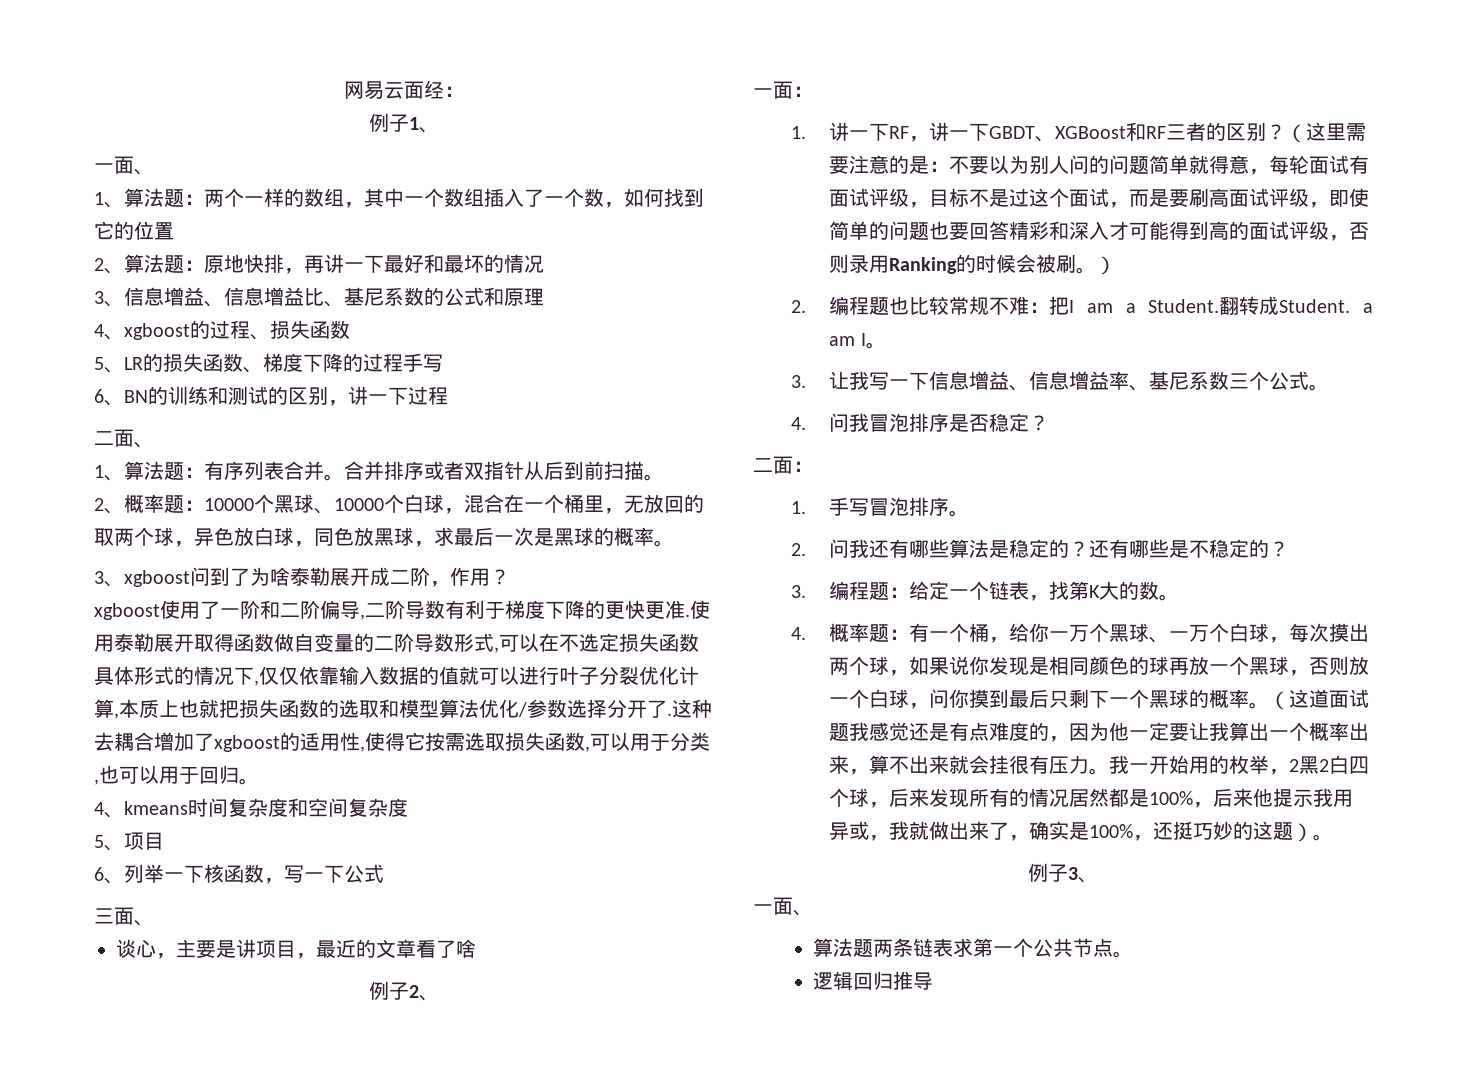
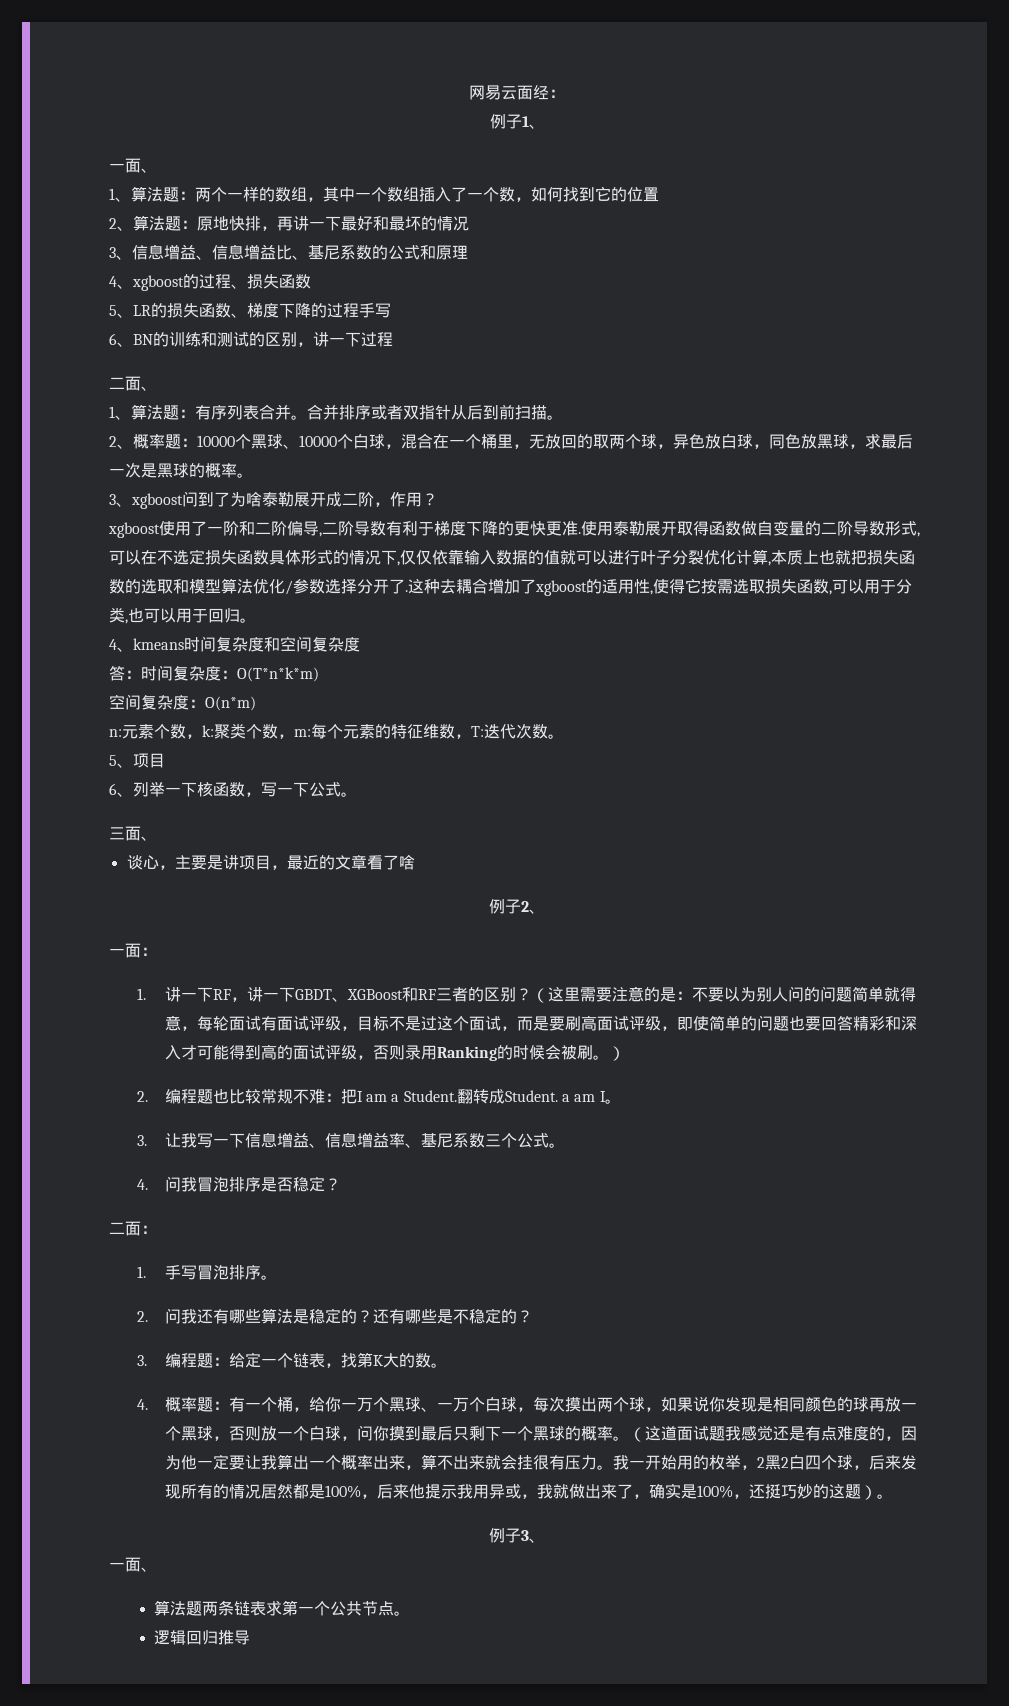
(408, 807) none -> [109,665,319,682] [109,694,256,711] [109,723,564,739] // 答：时间复杂度：O(T*n*k*m) // 空间复杂度：O(n*m) // n:元素个数，k:聚类个数，m:每个元素的特征维数，T:迭代次数。
(384, 873) none -> [341,792,357,797] 。

